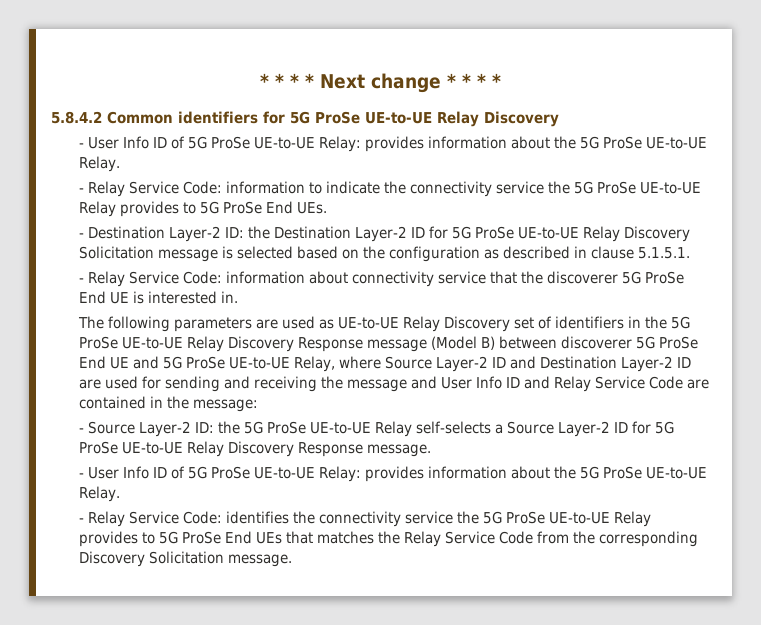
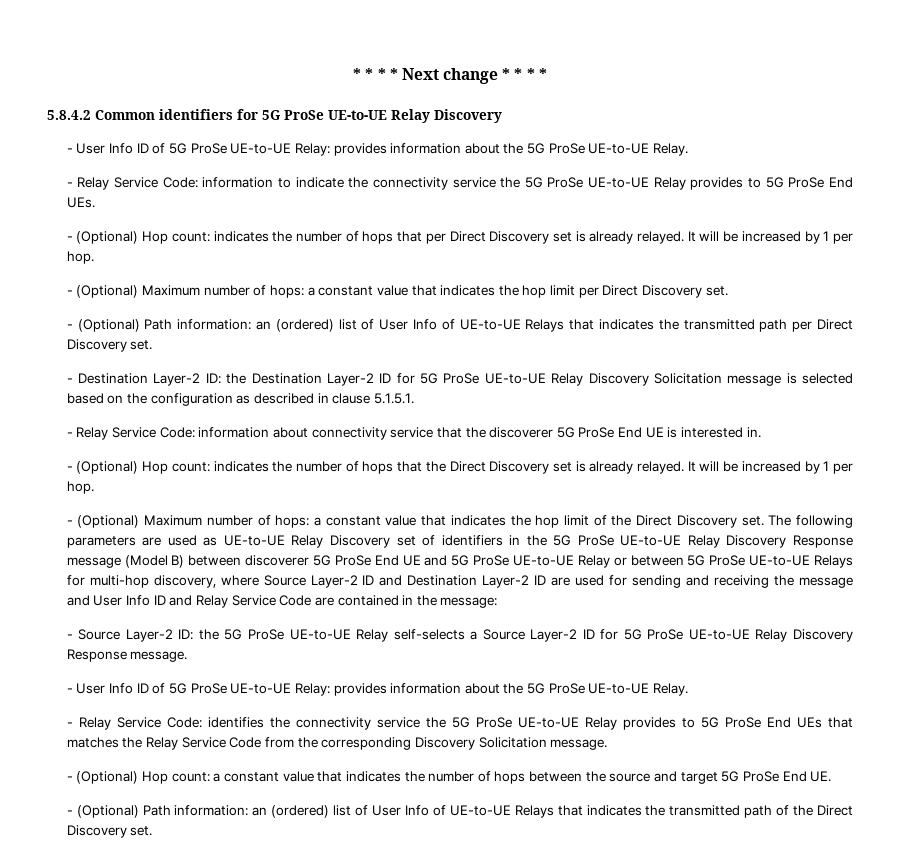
(328, 208) none -> [66,231,854,244] [66,251,94,264] [66,285,728,298] [66,319,854,332] [66,339,153,352] // - (Optional) Hop count: indicates the number of hops that per Direct Discovery set is already relayed. It will be increased by 1 per hop. // - (Optional) Maximum number of hops: a constant value that indicates the hop limit per Direct Discovery set. // - (Optional) Path information: an (ordered) list of User Info of UE-to-UE Relays that indicates the transmitted path per Direct Discovery set.
(239, 297) none -> [66,461,854,474] [66,481,94,494] [66,515,764,528] - (Optional) Hop count: indicates the number of hops that the Direct Discovery set is already relayed. It will be increased by 1 per hop. // - (Optional) Maximum number of hops: a constant value that indicates the hop limit of the Direct Discovery set.
[294,356,336,372] Relay, -> [577,555,853,568] [66,575,216,588] Relay or between 5G ProSe UE-to-UE Relays for multi-hop discovery,
(293, 560) none -> [66,771,832,784] [66,805,853,818] [66,825,153,838] // - (Optional) Hop count: a constant value that indicates the number of hops between the source and target 5G ProSe End UE. // - (Optional) Path information: an (ordered) list of User Info of UE-to-UE Relays that indicates the transmitted path of the Direct Discovery set.

